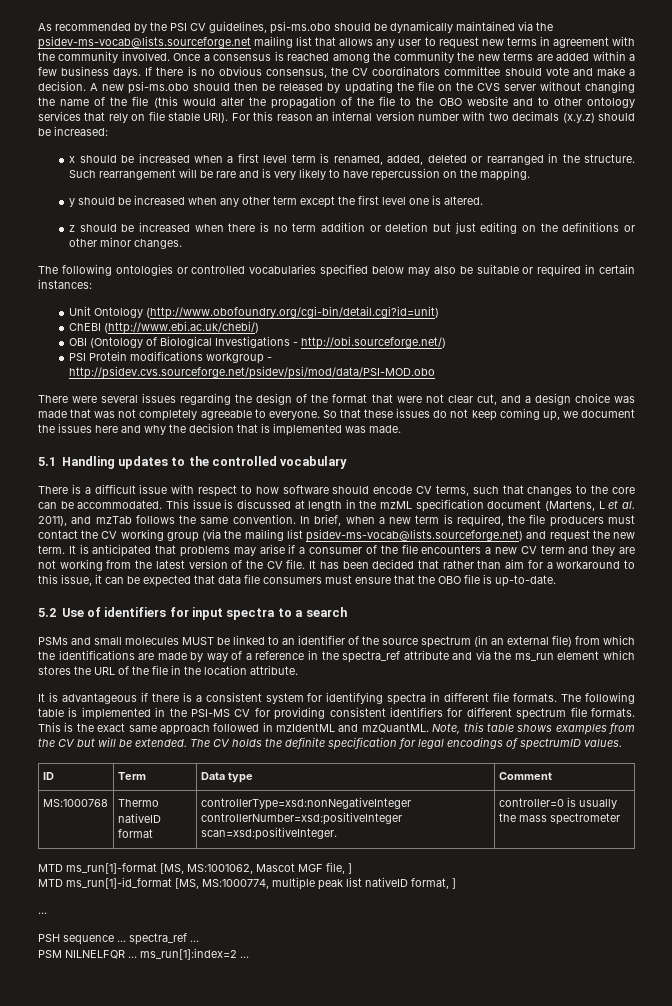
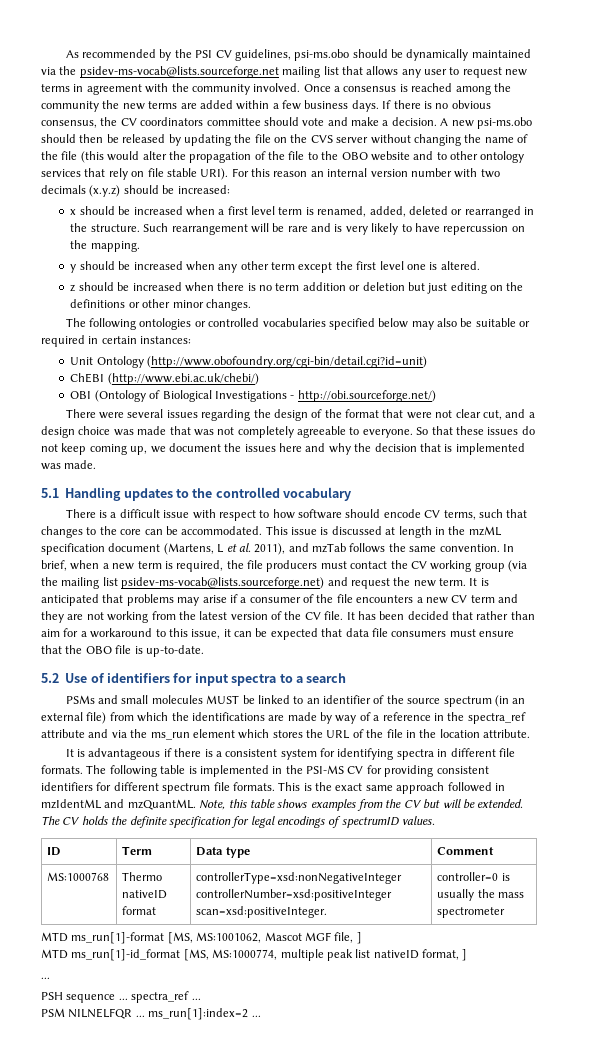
[69,351,273,364] [69,366,436,379] // PSI Protein modifications workgroup - http://psidev.cvs.sourceforge.net/psidev/psi/mod/data/PSI-MOD.obo -> (436, 396) none

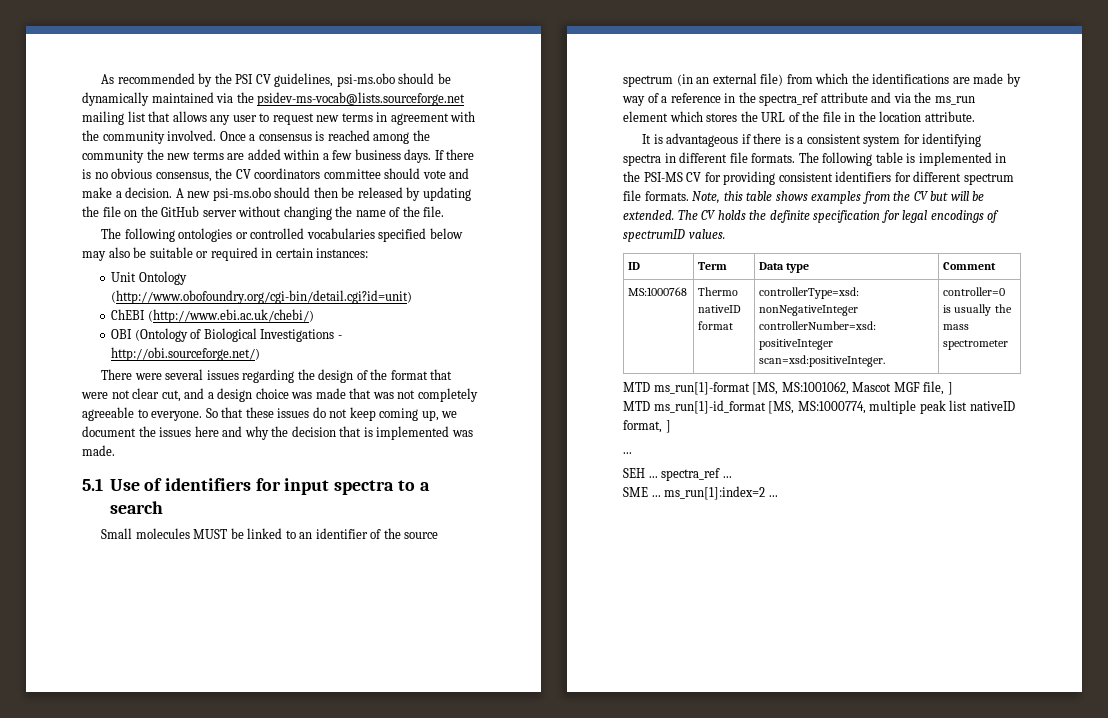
[310,135,333,143] CVS -> [161,206,200,217] GitHub
[61,151,525,163] [41,168,500,180] [41,185,230,197] [70,206,535,218] [70,223,525,235] [70,240,140,252] [70,261,480,273] [70,282,524,294] [70,299,251,311] file (this would alter the propagation of the file to the OBO website and to other ontology services that rely on file stable URI). For this reason an internal version number with two decimals (x.y.z) should be increased: // x should be increased when a first level term is renamed, added, deleted or rearranged in the structure. Such rearrangement will be rare and is very likely to have repercussion on the mapping. // y should be increased when any other term except the first level one is altered. // z should be increased when there is no term addition or deletion but just editing on the definitions or other minor changes. -> [423,206,445,217] file.
[65,487,352,501] [65,509,528,521] [41,526,502,538] [41,543,514,555] [41,560,527,572] [41,577,489,589] [41,594,518,606] [41,611,535,623] [41,628,514,640] [41,645,204,657] [41,673,59,683] Handling updates to the controlled vocabulary // There is a difficult issue with respect to how software should encode CV terms, such that changes to the core can be accommodated. This issue is discussed at length in the mzML specification document (Martens, L et al. 2011), and mzTab follows the same convention. In brief, when a new term is required, the file producers must contact the CV working group (via the mailing list psidev-ms-vocab@lists.sourceforge.net) and request the new term. It is anticipated that problems may arise if a consumer of the file encounters a new CV term and they are not working from the latest version of the CV file. It has been decided that rather than aim for a workaround to this issue, it can be expected that data file consumers must ensure that the OBO file is up-to-date. // 5.2 -> (103, 484) none
[65,695,149,704] PSMs and small -> [101,528,133,539] Small
[278,782,505,794] [41,799,196,810] This is the exact same approach followed in mzIdentML and mzQuantML. -> (689, 196) none
[41,992,116,1003] PSH sequence -> [623,468,645,478] SEH
[41,1008,133,1019] PSM NILNELFQR -> [623,487,648,497] SME

